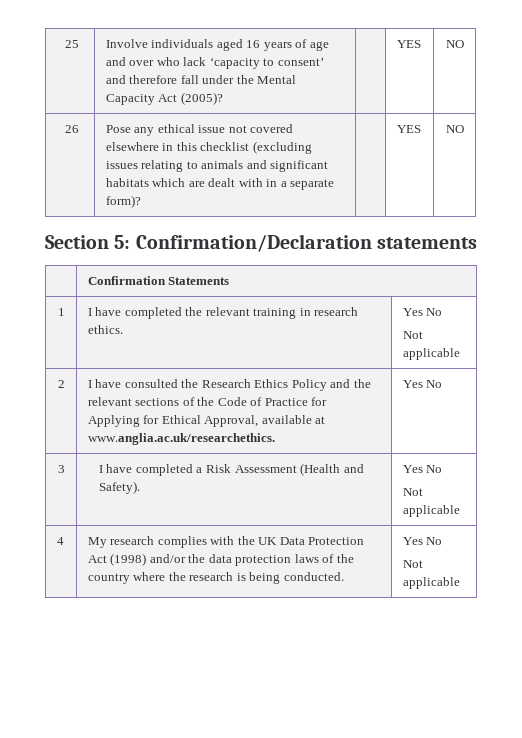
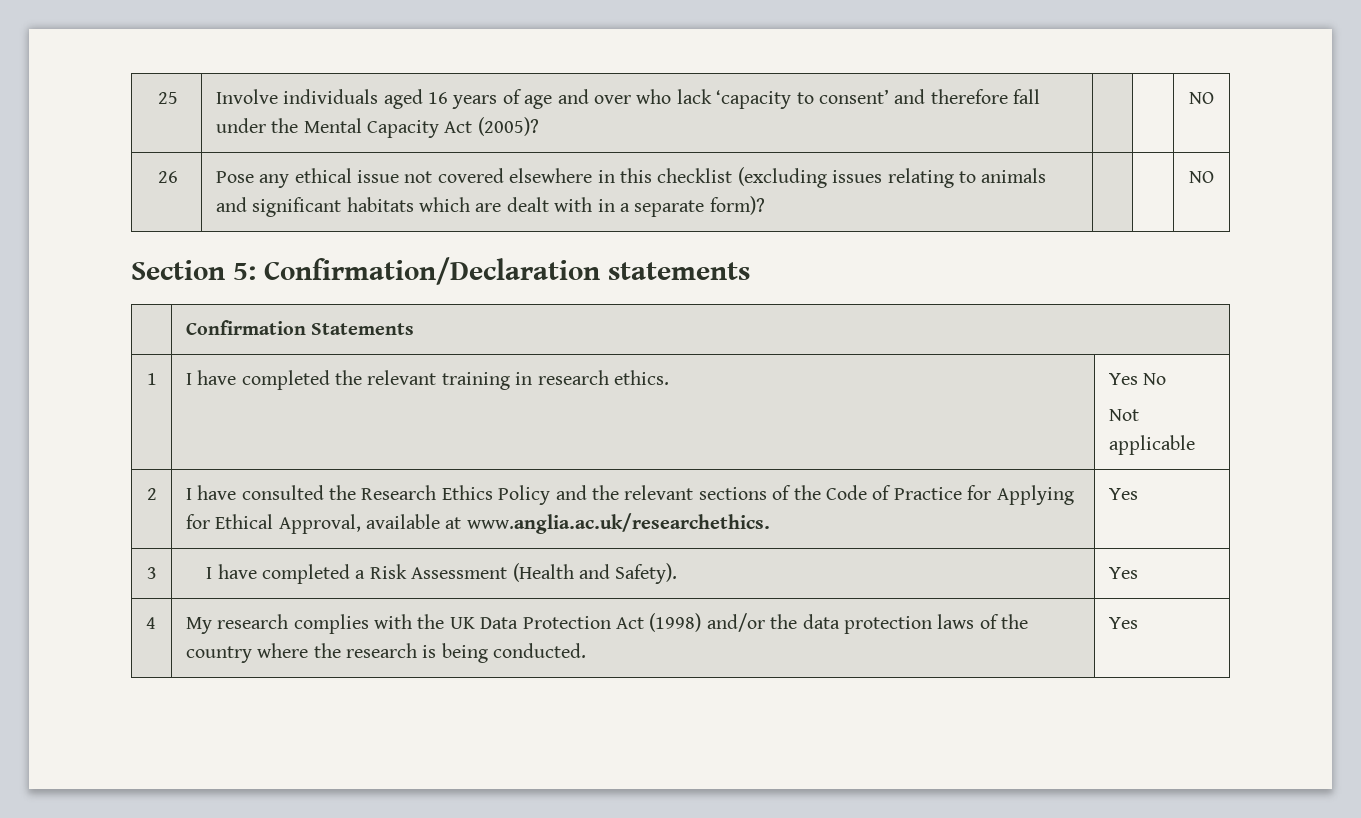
[396,40,421,48] YES -> (539, 126) none
[396,125,421,133] YES -> (765, 205) none
[426,380,443,388] No -> (1138, 494) none
[426,465,443,473] [402,488,423,496] [402,505,460,517] No // Not applicable -> (1138, 573) none
[426,537,443,545] [402,560,423,568] [402,577,460,589] No // Not applicable -> (1138, 623) none

